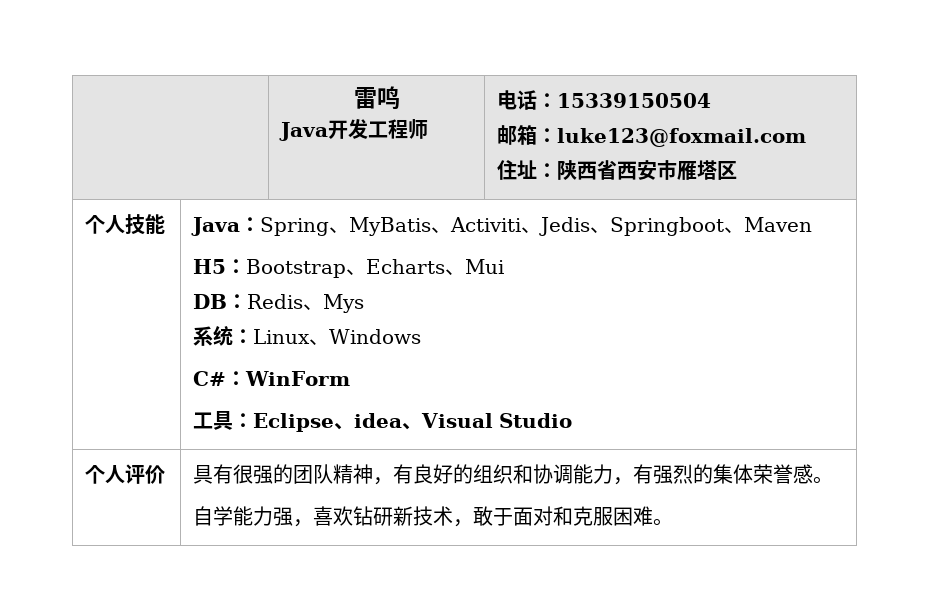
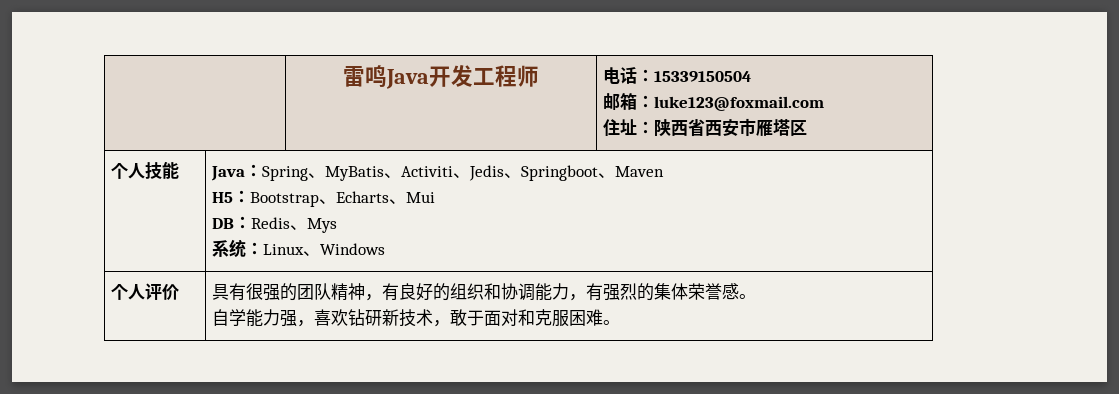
(400, 98) // -> (387, 76) none
[192,371,350,386] [192,411,572,432] // C#：WinForm // 工具：Eclipse、idea、Visual Studio -> (386, 249) none

